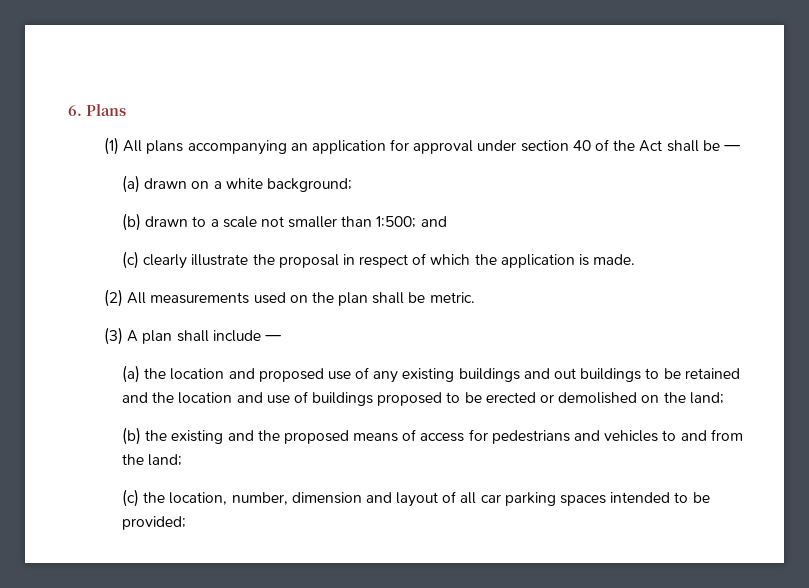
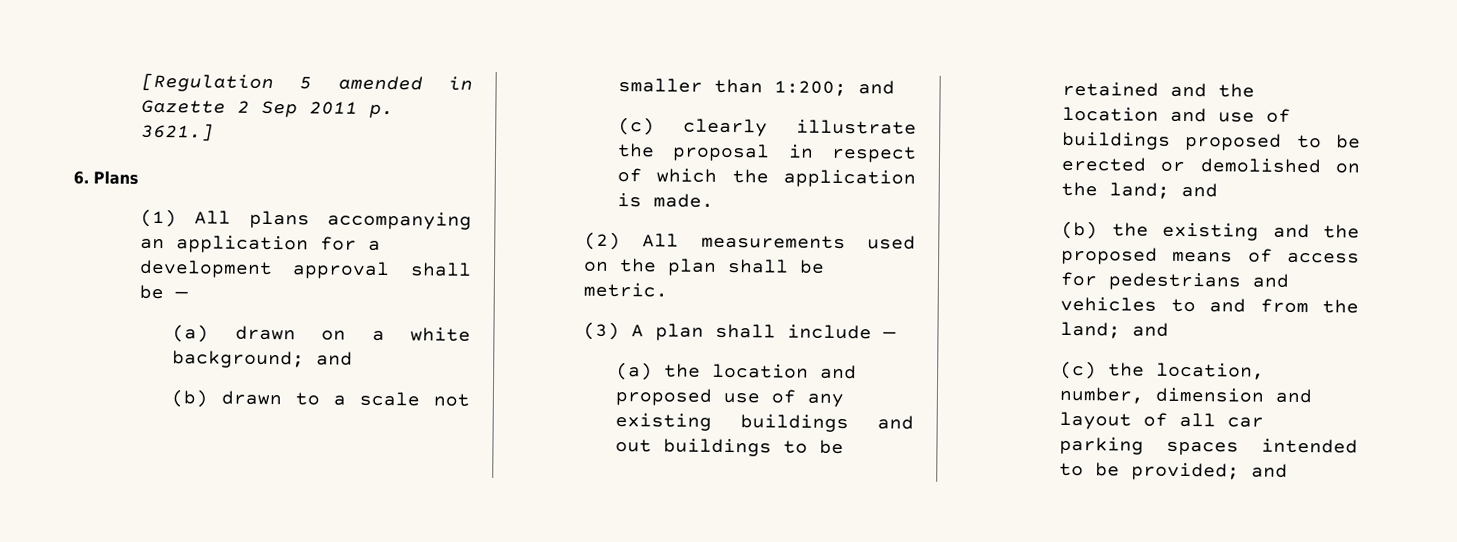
(68, 110) none -> [140,72,473,93] [140,99,394,119] [140,122,214,142] [Regulation 5 amended in Gazette 2 Sep 2011 p. 3621.] //
[413,139,663,154] approval under section 40 of the Act -> [367,240,381,251] [138,259,391,280] a development approval
(352, 185) none -> [316,351,354,366] and
[376,216,417,228] 1:500; -> [774,80,848,97] 1:200;
(724, 398) none -> [1181,182,1219,198] and
(183, 460) none -> [1132,322,1170,337] and
(186, 523) none -> [1251,463,1289,478] and

